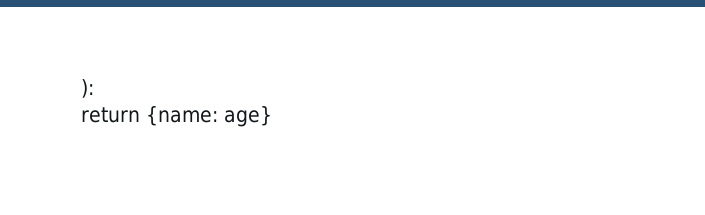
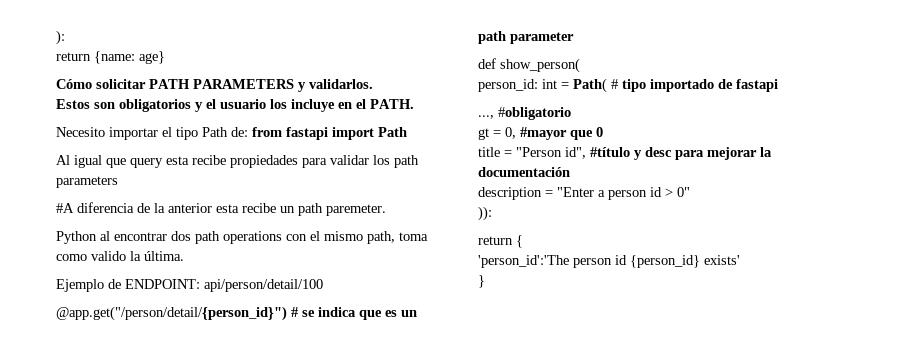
(272, 116) none -> [56,79,373,92] [56,99,414,112] [56,127,407,140] [56,155,419,168] [56,176,118,188] [56,202,386,216] [56,231,428,244] [56,251,184,261] [56,279,323,292] [56,306,417,321] [478,31,574,44] [478,58,580,73] [478,78,778,93] [478,107,571,120] [478,127,603,140] [478,147,772,160] [478,167,570,177] [478,187,690,200] [478,206,492,221] [478,235,523,248] [478,255,740,268] [478,275,485,288] // Cómo solicitar PATH PARAMETERS y validarlos. // Estos son obligatorios y el usuario los incluye en el PATH. // Necesito importar el tipo Path de: from fastapi import Path // Al igual que query esta recibe propiedades para validar los path parameters // #A diferencia de la anterior esta recibe un path paremeter. // Python al encontrar dos path operations con el mismo path, toma como valido la última. // Ejemplo de ENDPOINT: api/person/detail/100 // @app.get("/person/detail/{person_id}") # se indica que es un path parameter // def show_person( // person_id: int = Path( # tipo importado de fastapi // ..., #obligatorio // gt = 0, #mayor que 0 // title = "Person id", #título y desc para mejorar la documentación // description = "Enter a person id > 0" // )): // return { // 'person_id':'The person id {person_id} exists' // }

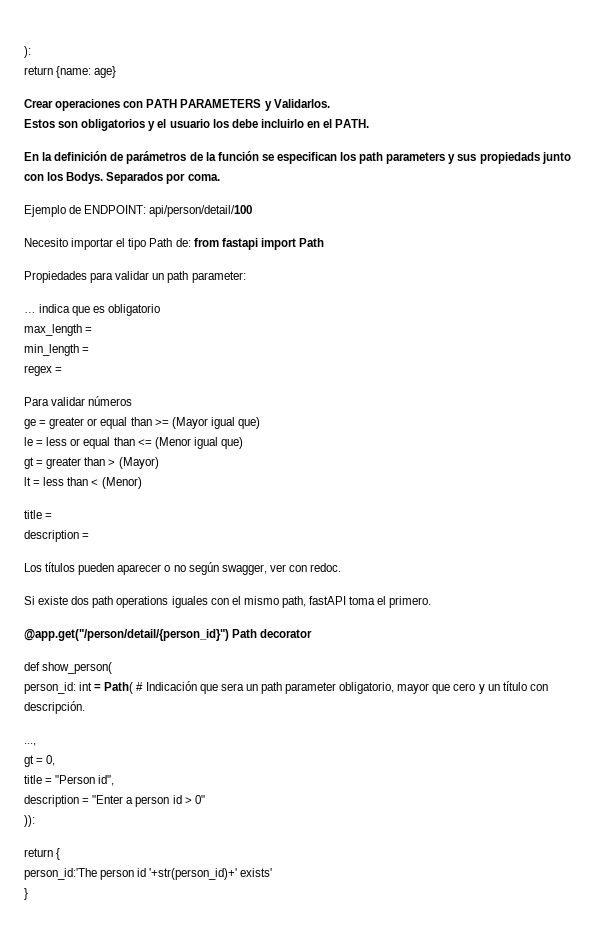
[56,79,146,89] Cómo solicitar -> [24,99,144,111] Crear operaciones con
[309,79,373,89] validarlos. -> [273,99,330,108] Validarlos.
[291,99,335,112] incluye -> [231,119,304,128] debe incluirlo
(414, 104) none -> [24,151,571,164] [24,172,220,184] [24,205,253,217] // En la definición de parámetros de la función se especifican los path parameters y sus propiedads junto con los Bodys. Separados por coma. // Ejemplo de ENDPOINT: api/person/detail/100
[56,155,419,168] [56,176,118,188] [56,202,386,216] [56,231,167,244] Al igual que query esta recibe propiedades para validar los path parameters // #A diferencia de la anterior esta recibe un path paremeter. // Python al encontrar -> [24,271,246,283] [24,304,161,316] [24,324,93,336] [24,344,90,356] [24,365,63,376] [24,396,133,406] [24,417,260,429] [24,437,243,449] [24,457,159,469] [24,477,142,489] [24,510,53,519] [24,530,90,542] [24,562,342,575] [24,596,69,605] Propiedades para validar un path parameter: // … indica que es obligatorio // max_length = // min_length = // regex = // Para validar números // ge = greater or equal than >= (Mayor igual que) // le = less or equal than <= (Menor igual que) // gt = greater than > (Mayor) // lt = less than < (Menor) // title = // description = // Los títulos pueden aparecer o no según swagger, ver con redoc. // Si existe
(282, 237) none -> [171,596,208,608] iguales
[399,232,428,241] [56,251,184,261] [56,279,323,292] [56,306,417,321] [478,31,574,44] toma como valido la última. // Ejemplo de ENDPOINT: api/person/detail/100 // @app.get("/person/detail/{person_id}") # se indica que es un path parameter -> [309,596,432,608] [24,629,313,641] fastAPI toma el primero. // @app.get("/person/detail/{person_id}") Path decorator
[622,79,778,92] tipo importado de fastapi -> [145,681,548,694] [24,701,85,714] Indicación que sera un path parameter obligatorio, mayor que cero y un título con descripción.
[498,107,571,120] #obligatorio -> (36, 744) none
[520,127,603,140] #mayor que 0 -> (56, 760) none
[590,147,772,160] [478,167,570,177] #título y desc para mejorar la documentación -> (115, 780) none
[478,255,700,268] 'person_id':'The person id {person_id} -> [24,868,238,880] person_id:'The person id '+str(person_id)+'

